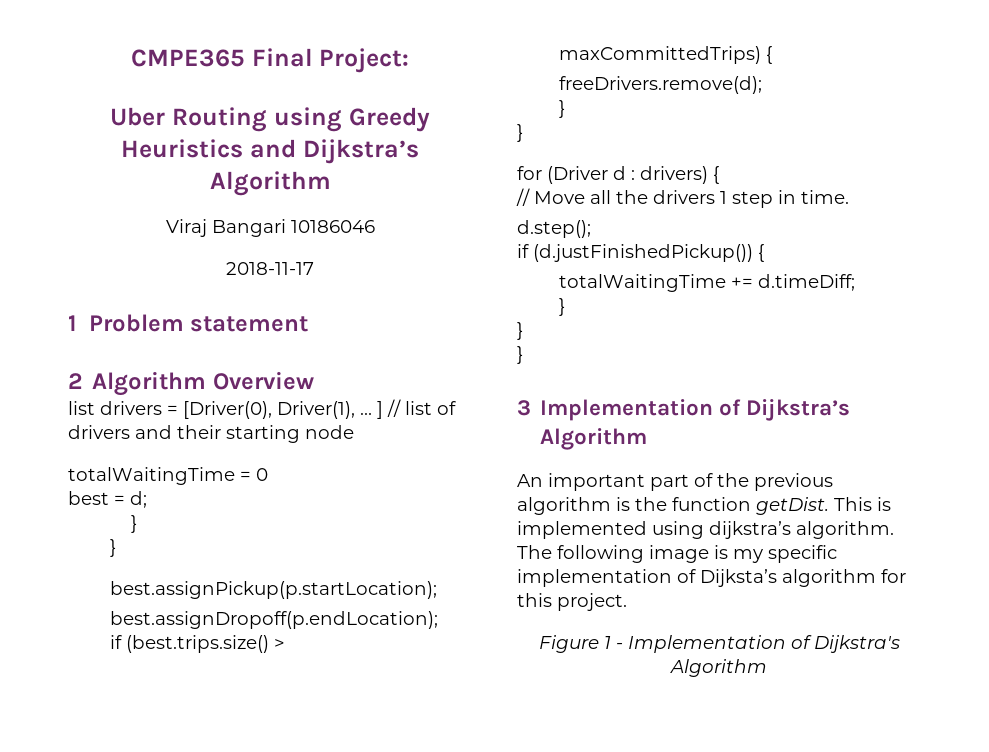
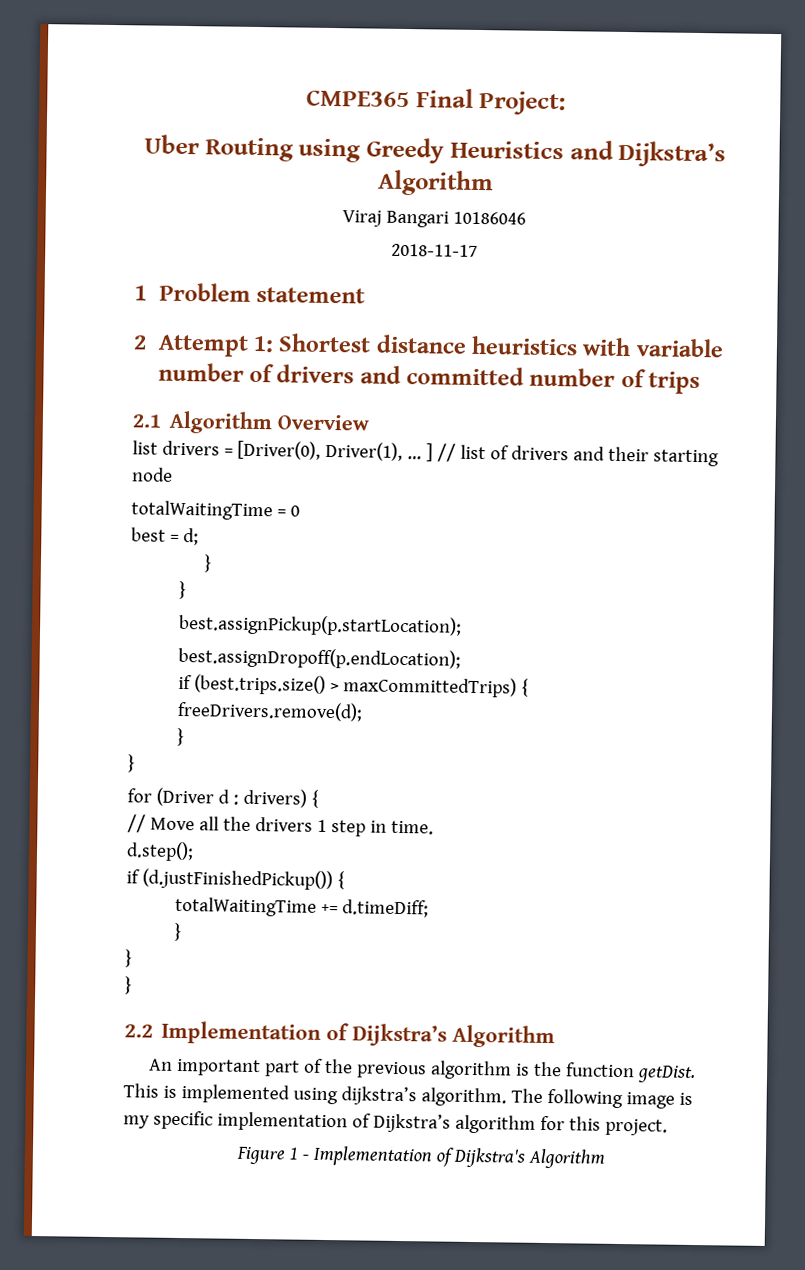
(83, 381) none -> [157,333,724,358] [157,362,701,395] [132,414,161,428] Attempt 1: Shortest distance heuristics with variable number of drivers and committed number of trips // 2.1
[517,400,531,416] 3 -> [124,1024,153,1038] 2.2
[700,569,777,587] Dijksta’s -> [372,1113,451,1133] Dijkstra’s

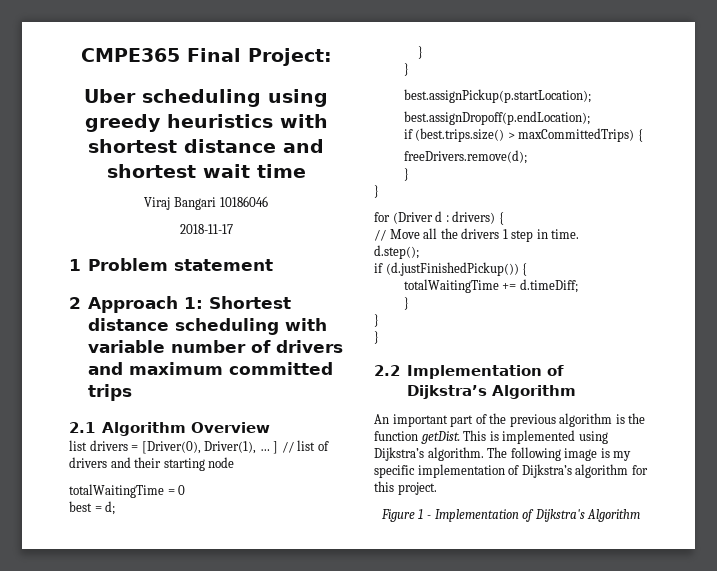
[204,137,727,168] [376,169,494,197] Routing using Greedy Heuristics and Dijkstra’s Algorithm -> [142,89,328,107] [84,114,328,132] [88,139,324,153] [106,164,306,178] scheduling using greedy heuristics with shortest distance and shortest wait time
[157,334,249,357] Attempt -> [87,296,178,313] Approach
[471,335,579,356] heuristics -> [174,318,279,335] scheduling
[406,366,646,388] committed number of -> [128,362,333,375] maximum committed
[340,1086,417,1106] dijkstra’s -> [374,447,424,461] Dijkstra’s

